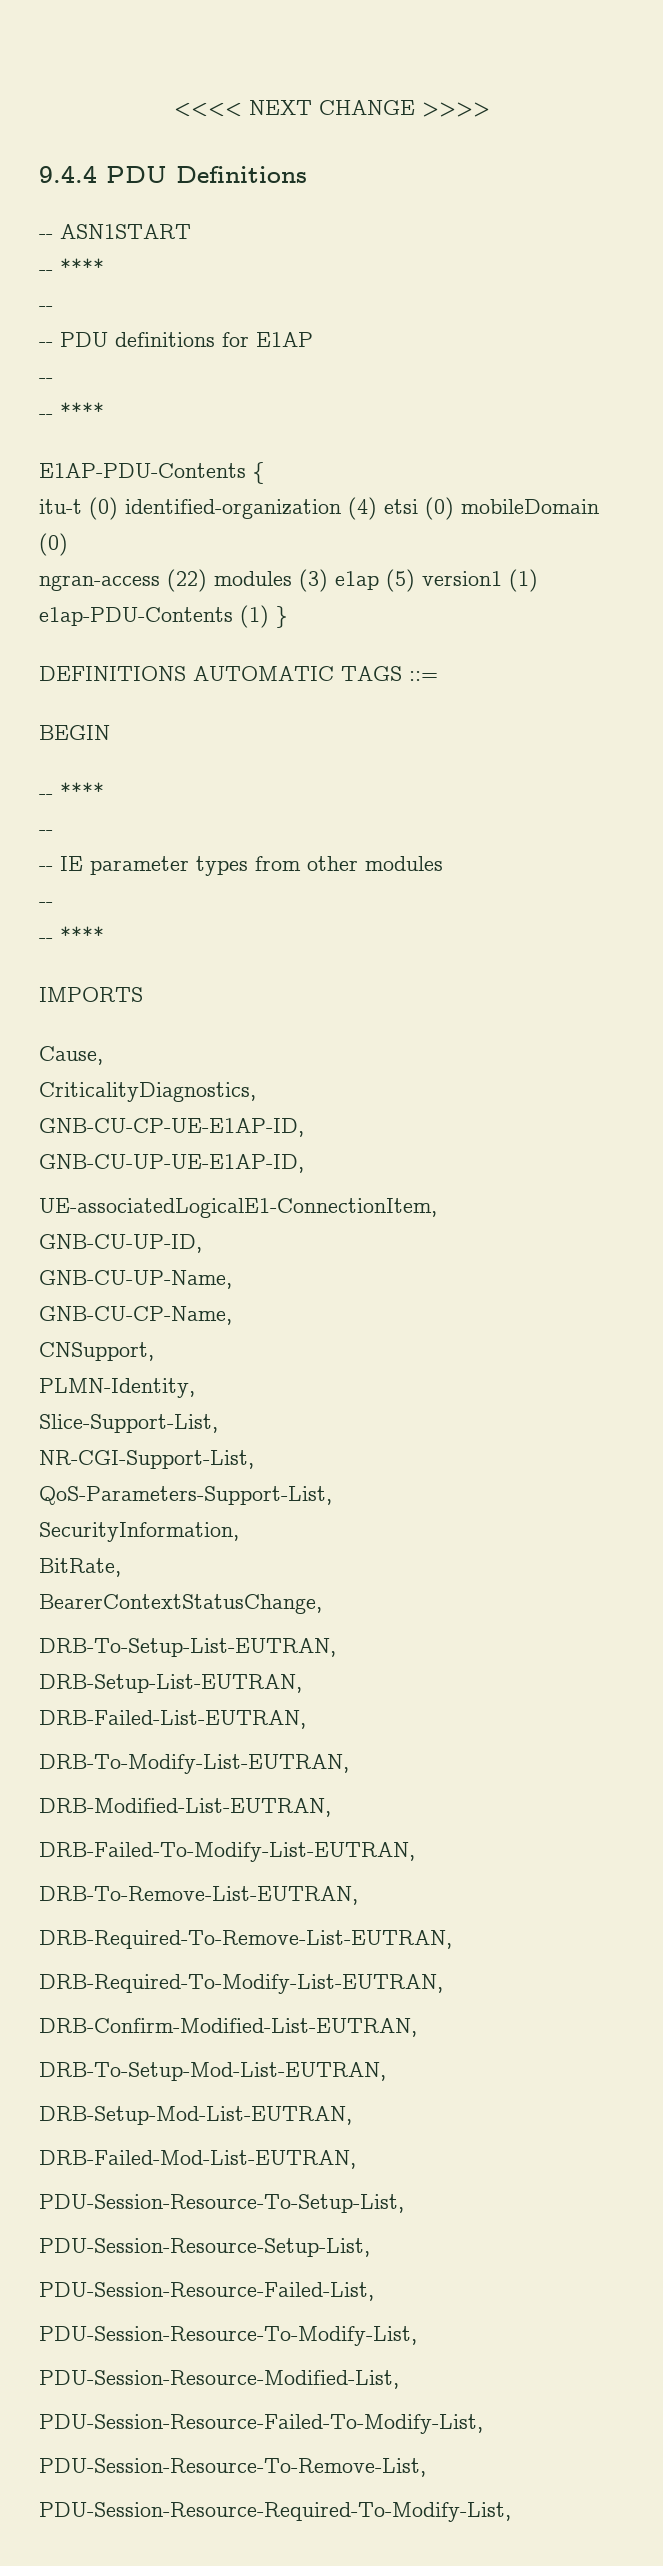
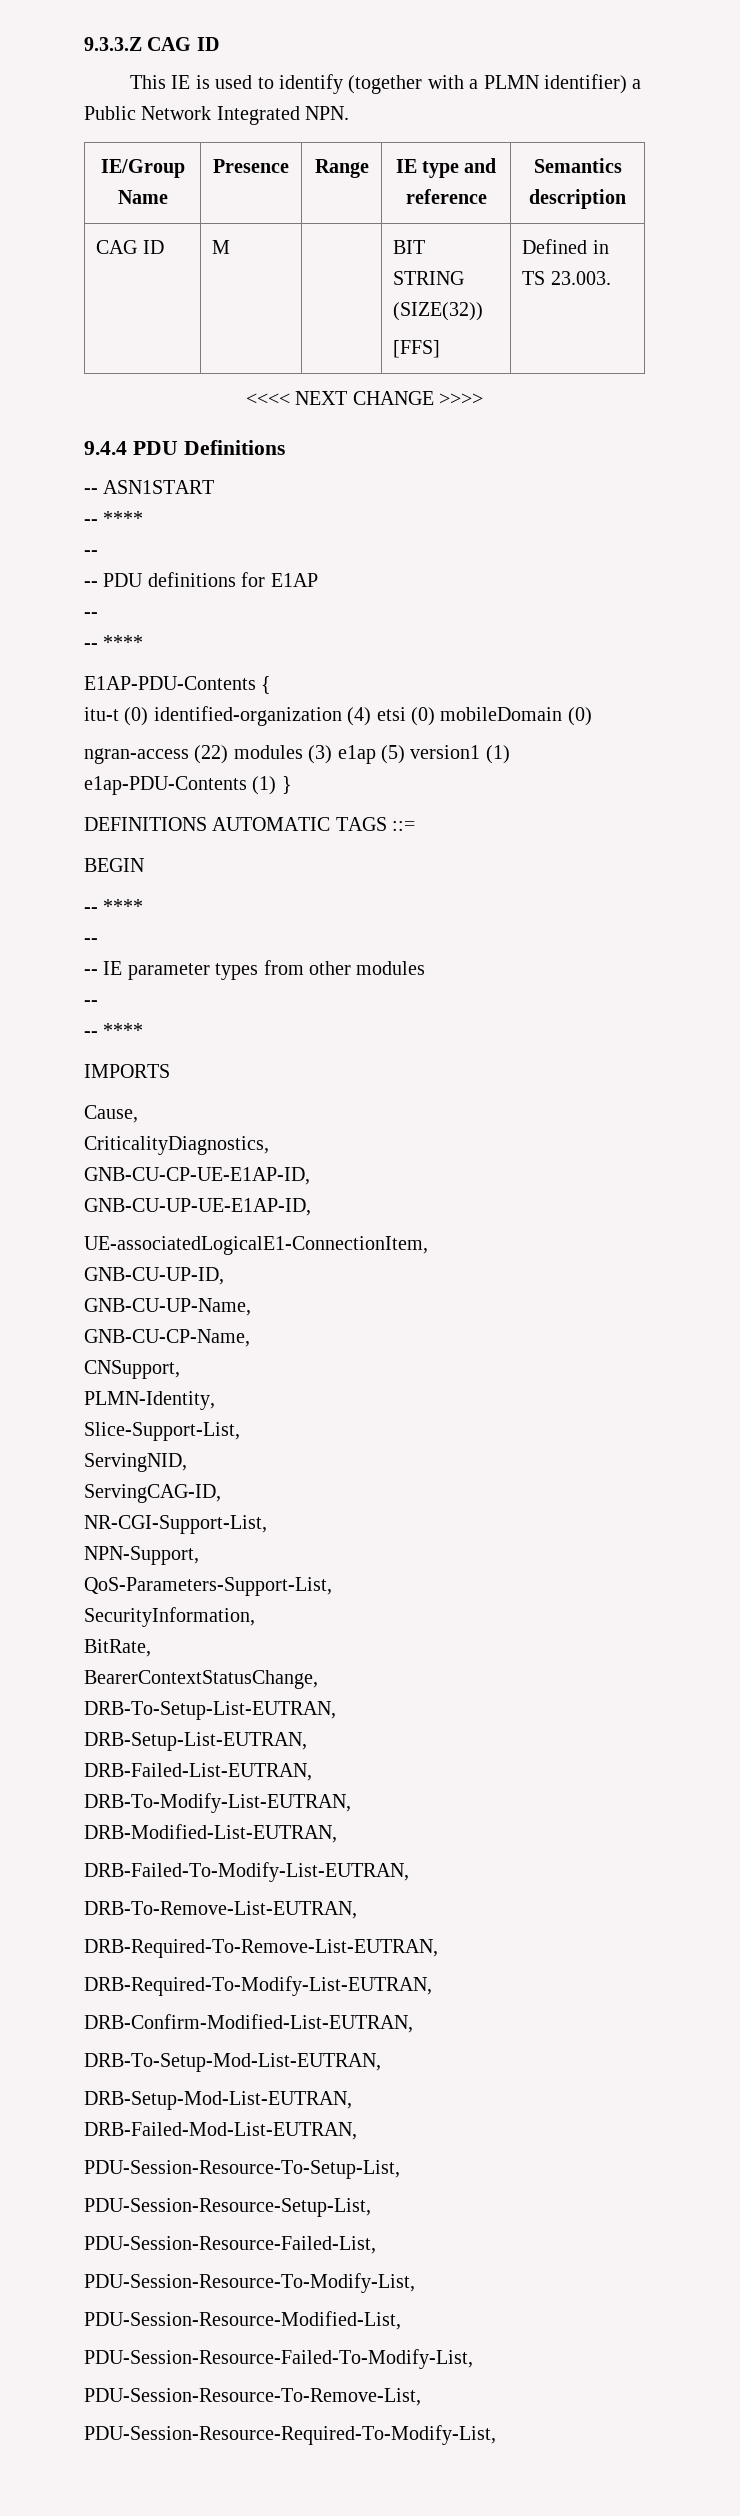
(173, 109) none -> [84,37,219,51] [130,74,642,94] [84,106,350,125] [100,159,185,178] [117,190,168,204] [213,159,289,173] [314,159,369,178] [395,158,497,178] [405,189,487,204] [533,158,622,173] [529,189,626,209] [96,240,164,254] [212,240,231,254] [393,240,426,254] [393,271,465,285] [393,302,484,321] [393,340,441,358] [522,239,609,254] [522,271,611,285] 9.3.3.Z CAG ID // This IE is used to identify (together with a PLMN identifier) a Public Network Integrated NPN. // IE/Group Name | Presence | Range | IE type and reference | Semantics description // CAG ID | M | | BIT STRING (SIZE(32)) // [FFS] | Defined in TS 23.003. //
(218, 1423) none -> [84,1453,187,1472] [84,1484,221,1503] // ServingNID, // ServingCAG-ID,
(254, 1459) none -> [84,1546,199,1565] // NPN-Support,

